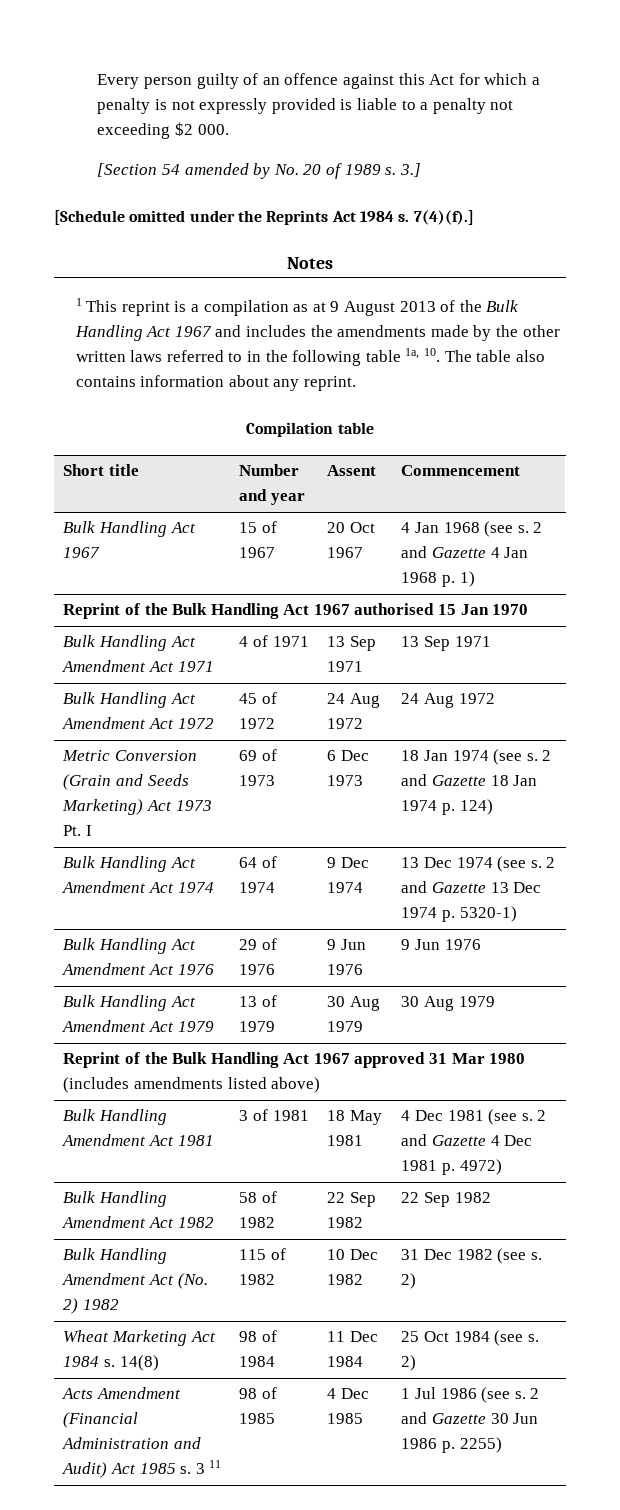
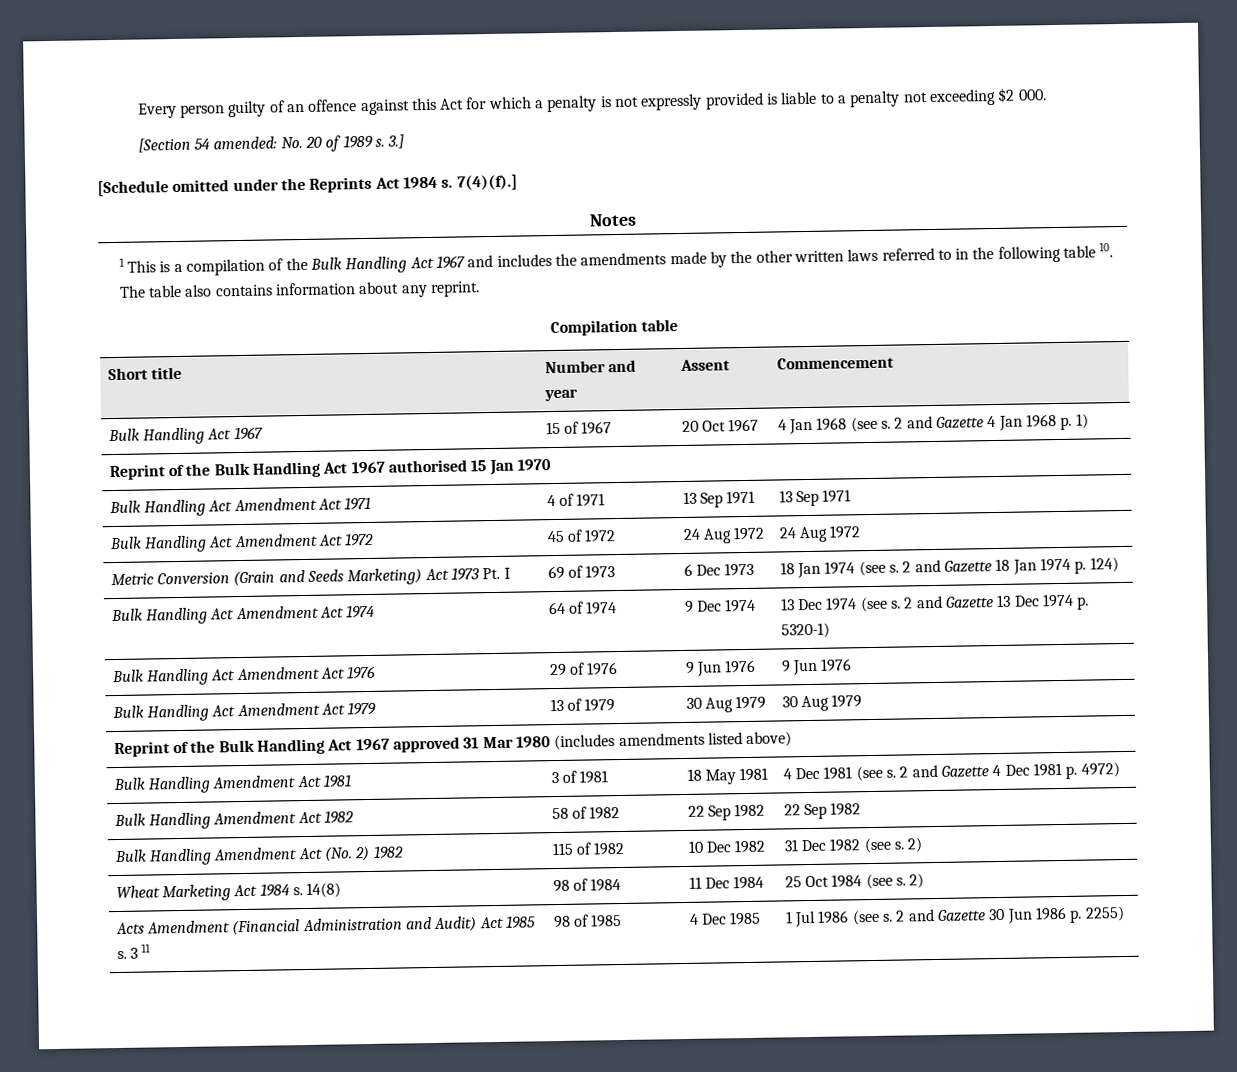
[184,163,271,179] amended by -> [213,136,278,150] amended:
[121,301,170,316] reprint -> (157, 266) none
[293,301,436,316] as at 9 August 2013 -> (266, 267) none
[405,348,420,359] 1a, -> (1097, 251) none

